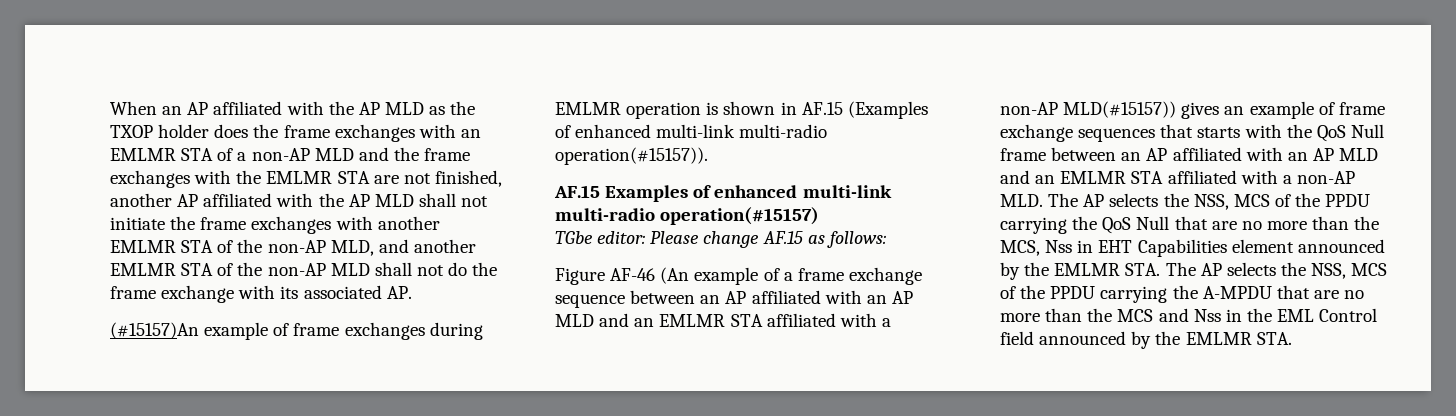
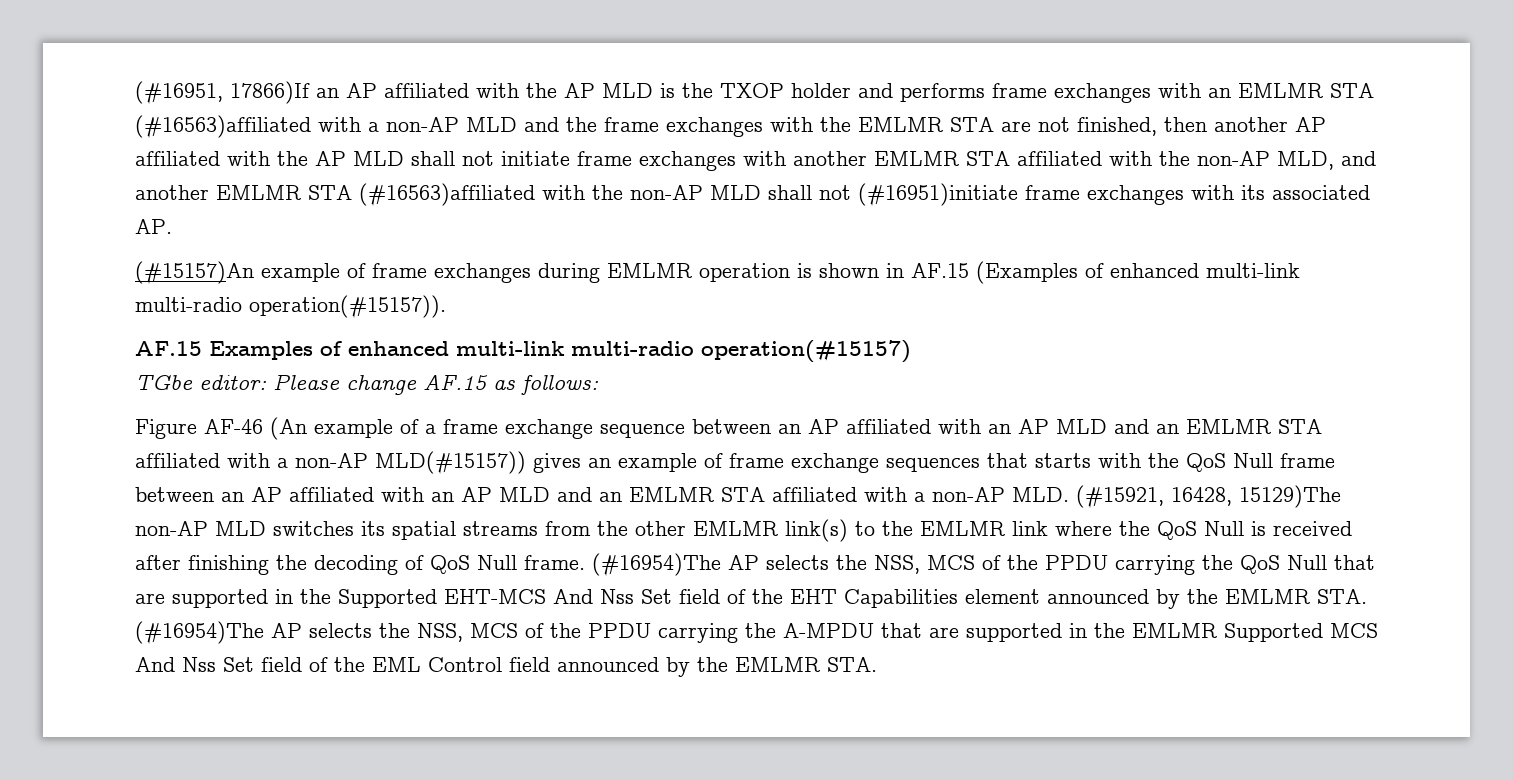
[110,101,157,115] When -> [135,81,310,105] (#16951, 17866)If
[429,106,446,115] as -> [660,83,675,98] is
[214,124,279,138] does the -> [858,83,985,102] and performs
[217,148,234,161] of -> [135,115,361,139] (#16563)affiliated with
(502, 178) none -> [1164,117,1207,132] then
[170,216,196,230] the -> (570, 158) none
[217,240,234,253] of -> [1017,151,1152,166] affiliated with
[217,263,234,276] of -> [359,183,585,207] (#16563)affiliated with
[448,262,498,276] [110,285,235,303] do the frame exchange -> [858,183,1184,207] (#16951)initiate frame exchanges
[1048,193,1079,207] The -> [1076,485,1341,509] [135,519,1352,542] [135,553,721,577] (#15921, 16428, 15129)The non-AP MLD switches its spatial streams from the other EMLMR link(s) to the EMLMR link where the QoS Null is received after finishing the decoding of QoS Null frame. (#16954)The
[1241,216,1380,230] [1000,240,1094,256] no more than the MCS, Nss in -> [172,589,783,608] supported in the Supported EHT-MCS And Nss Set field of the
[1165,262,1196,276] The -> [135,621,264,645] (#16954)The
[1344,290,1365,299] [1000,308,1242,322] no more than the MCS and Nss in -> [966,623,1378,642] [135,657,328,672] supported in the EMLMR Supported MCS And Nss Set field of

